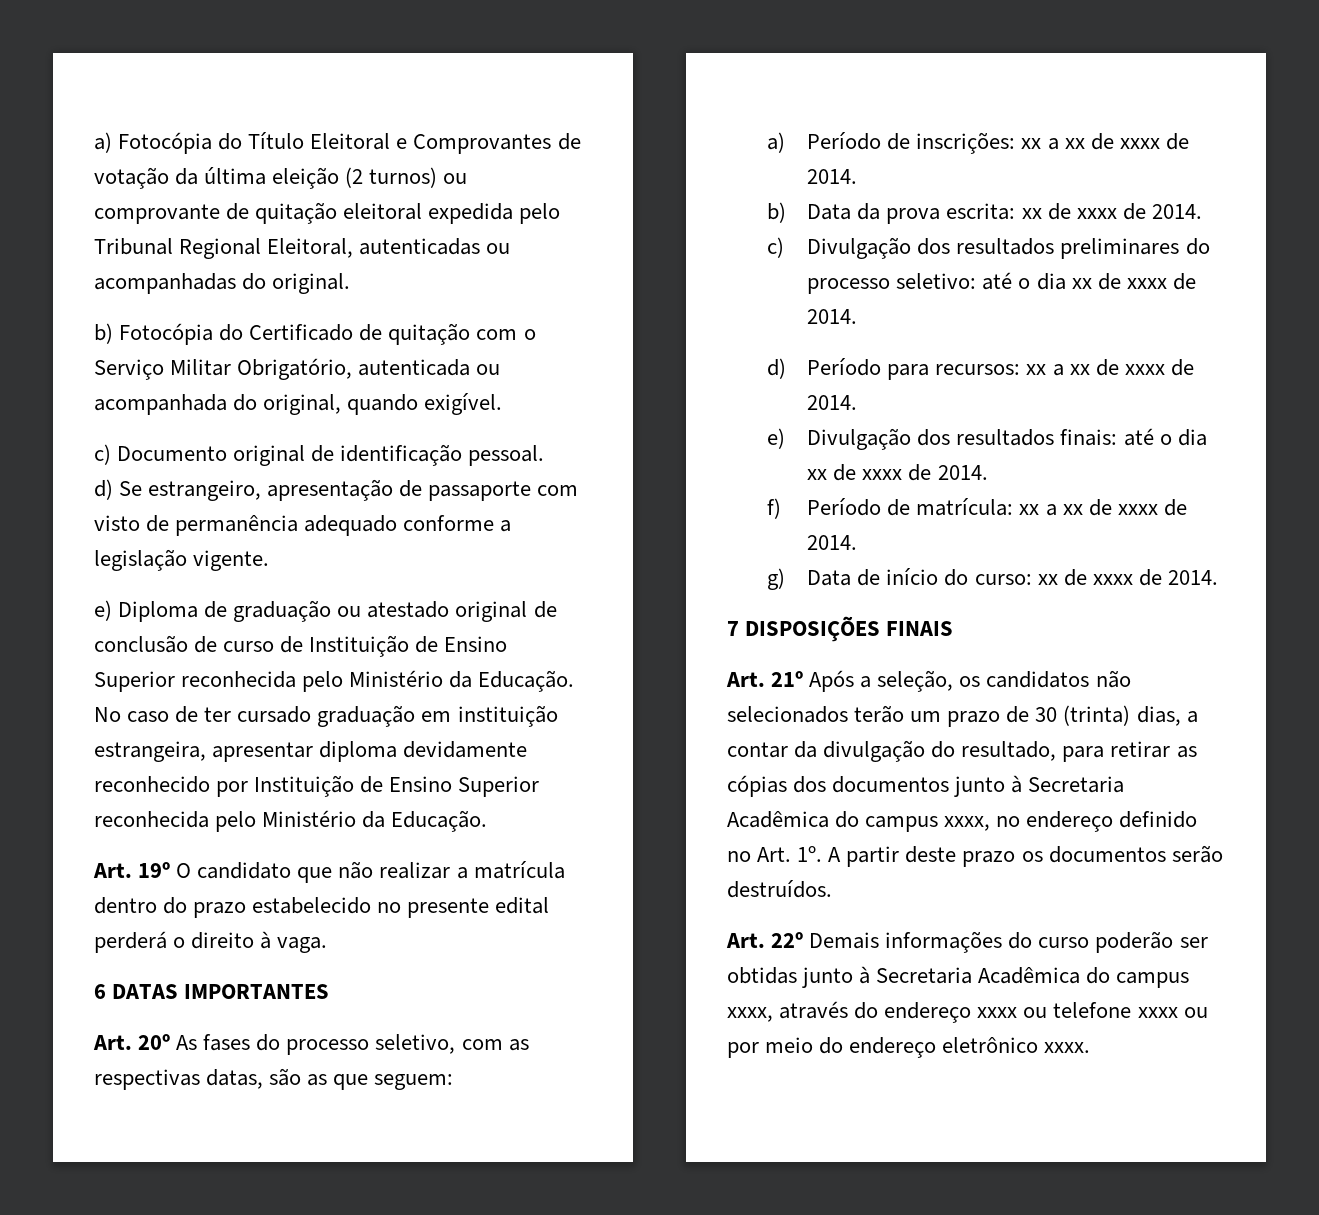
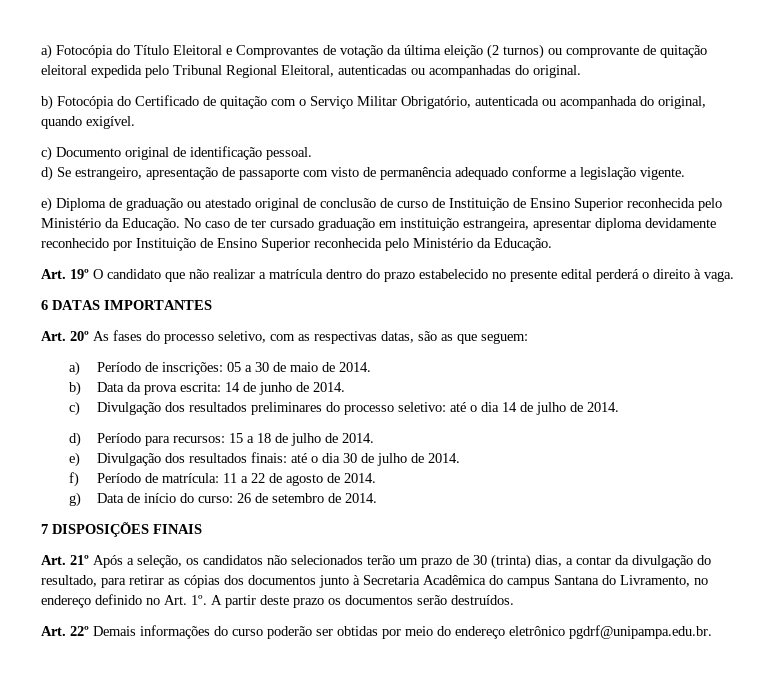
[1021,133,1160,150] xx a xx de xxxx -> [227,362,319,372] 05 a 30 de maio
[1021,203,1117,220] xx de xxxx -> [225,382,293,395] 14 de junho
[1071,273,1167,290] xx de xxxx -> [502,402,567,415] 14 de julho
[1026,359,1165,376] xx a xx de xxxx -> [229,433,322,446] 15 a 18 de julho
[807,464,903,481] xx de xxxx -> [343,453,408,466] 30 de julho
[1019,499,1158,516] xx a xx de xxxx -> [223,473,324,486] 11 a 22 de agosto
[1037,569,1133,586] xx de xxxx -> [237,493,325,503] 26 de setembro
[944,816,991,831] xxxx, -> [554,575,690,587] Santana do Livramento,
[802,966,1190,988] [727,1001,1208,1023] junto à Secretaria Acadêmica do campus xxxx, através do endereço xxxx ou telefone xxxx ou -> (378, 631) none
[1044,1042,1091,1053] xxxx. -> [569,625,712,639] pgdrf@unipampa.edu.br.

